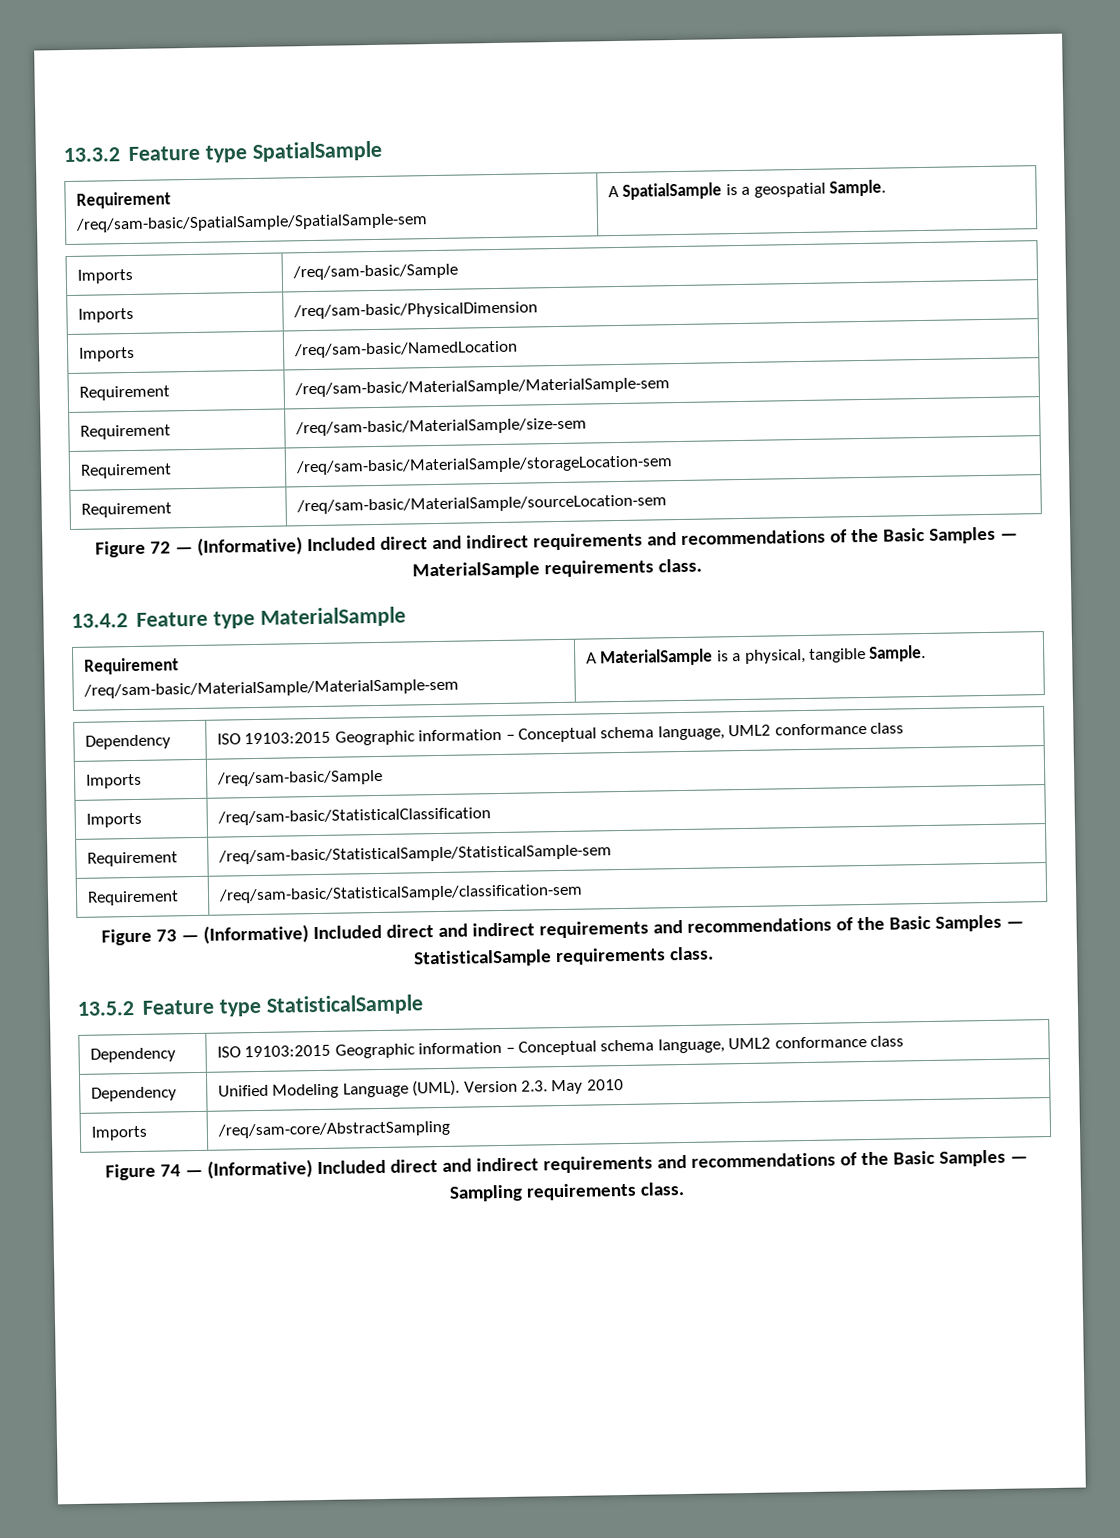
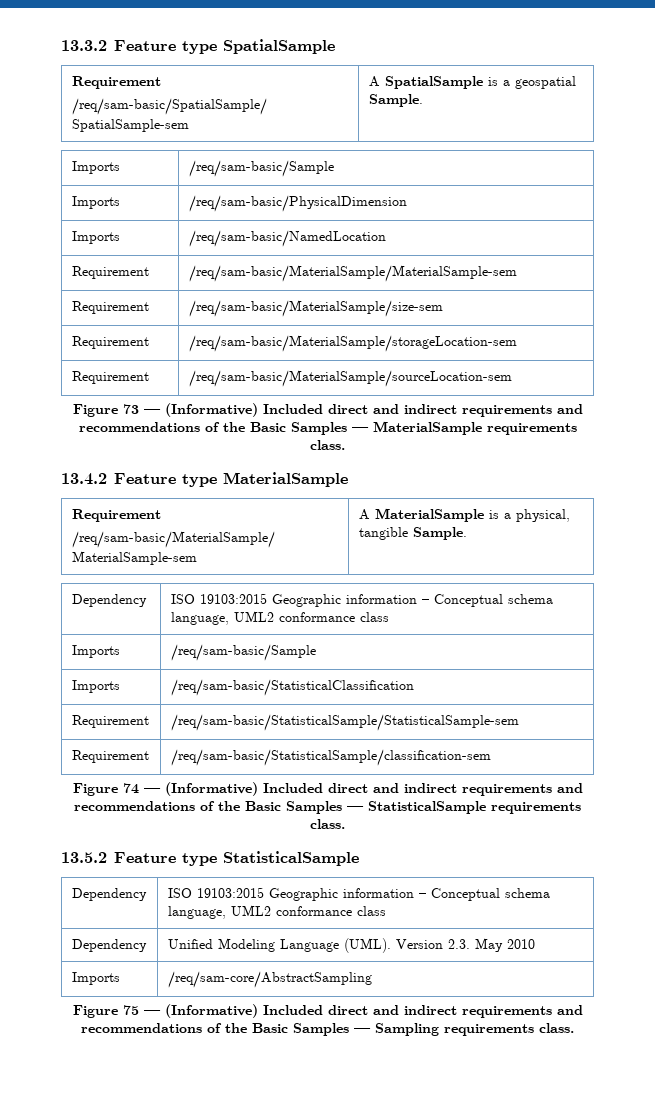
[150,541,172,554] 72 -> [122,404,139,414] 73
[156,929,178,942] 73 -> [122,783,139,794] 74
[160,1164,182,1177] 74 -> [122,1005,139,1015] 75

